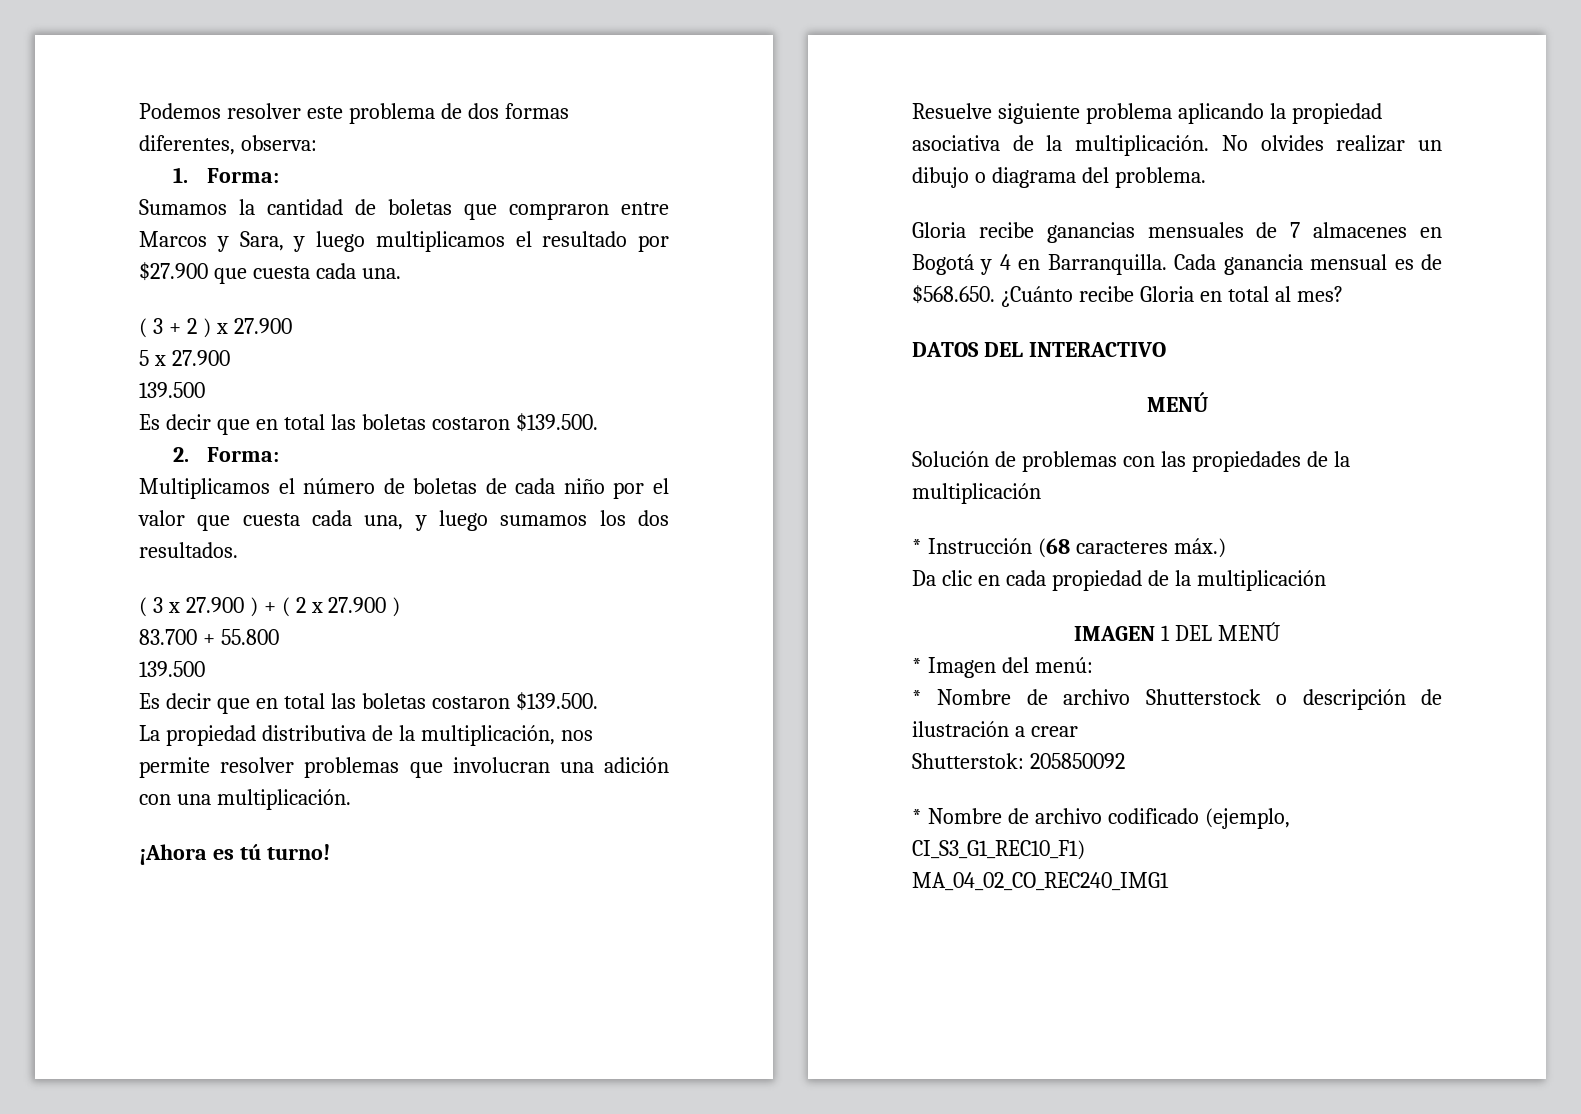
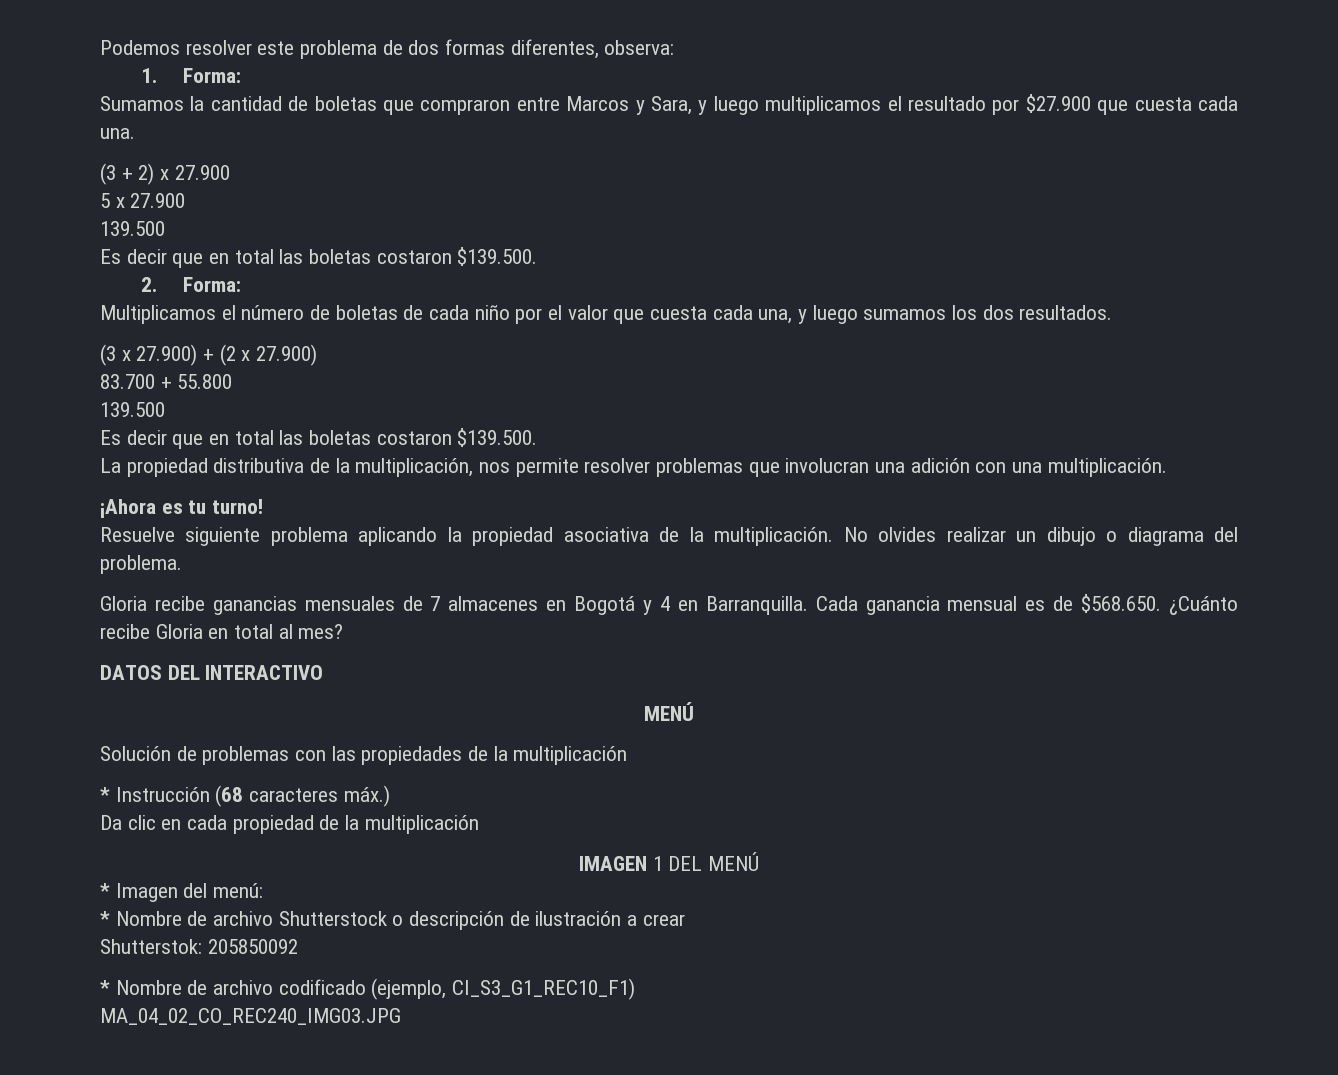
[139,318,211,338] ( 3 + 2 ) -> [100,163,155,185] (3 + 2)
[139,597,401,617] ( 3 x 27.900 ) + ( 2 x 27.900 ) -> [100,344,318,366] (3 x 27.900) + (2 x 27.900)
[239,844,261,860] tú -> [188,500,207,514] tu
[912,872,1169,891] MA_04_02_CO_REC240_IMG1 -> [100,1008,401,1025] MA_04_02_CO_REC240_IMG03.JPG

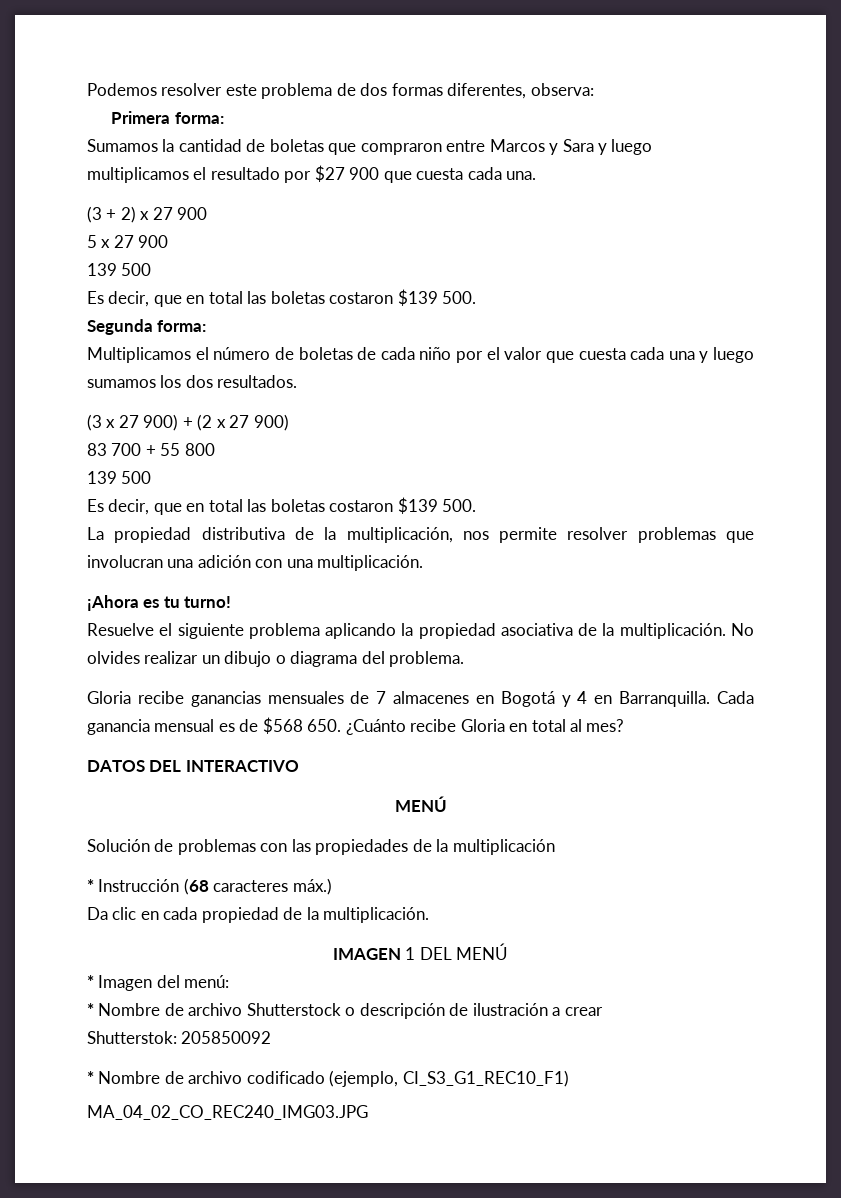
[141,68,241,83] 1. Forma: -> [111,111,224,124] Primera forma:
[650,96,692,115] Sara, -> [562,139,594,152] Sara
[1025,94,1091,113] $27.900 -> [314,165,380,182] $27 900
[174,165,230,180] 27.900 -> [152,207,208,220] 27 900
[130,193,186,208] [100,221,165,236] [100,247,538,268] [141,277,241,292] 27.900 // 139.500 // Es decir que en total las boletas costaron $139.500. // 2. Forma: -> [113,235,169,248] [87,263,152,276] [87,289,477,307] [87,319,207,335] 27 900 // 139 500 // Es decir, que en total las boletas costaron $139 500. // Segunda forma:
[758,309,793,324] una, -> [668,351,695,360] una
[136,344,198,366] 27.900) -> [118,414,179,431] 27 900)
[256,344,318,366] [100,374,233,389] [100,402,165,417] [100,428,538,449] 27.900) // 83.700 + 55.800 // 139.500 // Es decir que en total las boletas costaron $139.500. -> [229,414,289,431] [87,443,215,456] [87,471,152,484] [87,497,477,515] 27 900) // 83 700 + 55 800 // 139 500 // Es decir, que en total las boletas costaron $139 500.
(175, 534) none -> [159,623,173,636] el
[1081,594,1162,613] $568.650. -> [262,717,342,734] $568 650.
[364,815,479,834] multiplicación -> [323,907,430,923] multiplicación.

